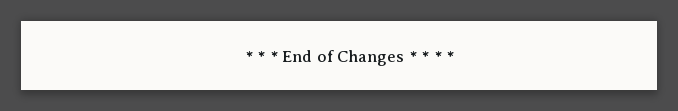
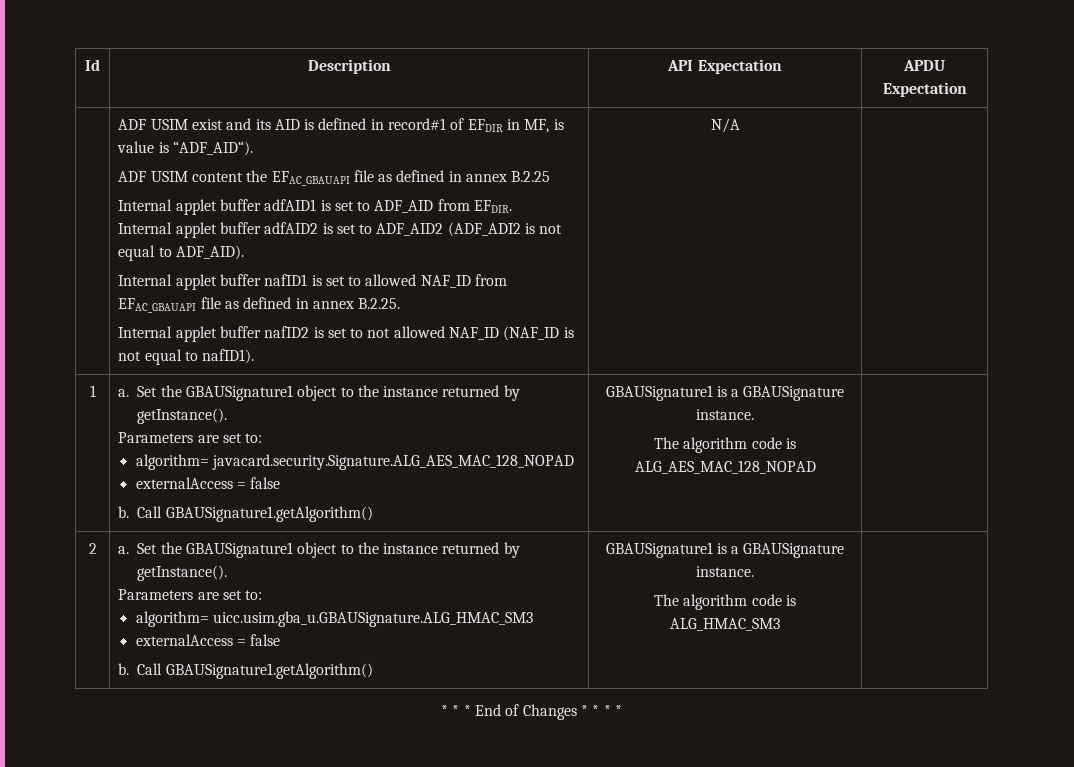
(244, 56) none -> [85,59,100,71] [307,59,391,74] [667,59,782,74] [903,60,945,71] [882,82,967,97] [118,118,564,133] [117,141,253,156] [118,170,551,186] [118,199,513,215] [118,222,563,238] [118,245,244,261] [118,274,508,290] [118,297,401,313] [118,326,574,342] [118,349,255,365] [710,118,740,133] [89,385,96,397] [118,385,520,401] [137,408,228,424] [118,432,263,443] [135,454,575,470] [135,477,281,489] [118,506,373,522] [605,385,845,401] [696,409,754,420] [654,437,796,453] [634,460,816,474] [88,543,97,554] [118,542,520,558] [137,565,228,581] [118,589,263,600] [135,611,534,627] [135,634,281,646] [118,663,373,679] [605,542,845,558] [696,566,754,577] [654,594,796,610] [670,618,780,631] Id | Description | API Expectation | APDU Expectation // | ADF USIM exist and its AID is defined in record#1 of EFDIR in MF, is value is “ADF_AID“). // ADF USIM content the EFAC_GBAUAPI file as defined in annex B.2.25 // Internal applet buffer adfAID1 is set to ADF_AID from EFDIR. // Internal applet buffer adfAID2 is set to ADF_AID2 (ADF_ADI2 is not equal to ADF_AID). // Internal applet buffer nafID1 is set to allowed NAF_ID from EFAC_GBAUAPI file as defined in annex B.2.25. // Internal applet buffer nafID2 is set to not allowed NAF_ID (NAF_ID is not equal to nafID1). | N/A | // 1 | a. Set the GBAUSignature1 object to the instance returned by getInstance(). // Parameters are set to: // algorithm= javacard.security.Signature.ALG_AES_MAC_128_NOPAD // externalAccess = false // b. Call GBAUSignature1.getAlgorithm() | GBAUSignature1 is a GBAUSignature instance. // The algorithm code is ALG_AES_MAC_128_NOPAD | // 2 | a. Set the GBAUSignature1 object to the instance returned by getInstance(). // Parameters are set to: // algorithm= uicc.usim.gba_u.GBAUSignature.ALG_HMAC_SM3 // externalAccess = false // b. Call GBAUSignature1.getAlgorithm() | GBAUSignature1 is a GBAUSignature instance. // The algorithm code is ALG_HMAC_SM3 | //

